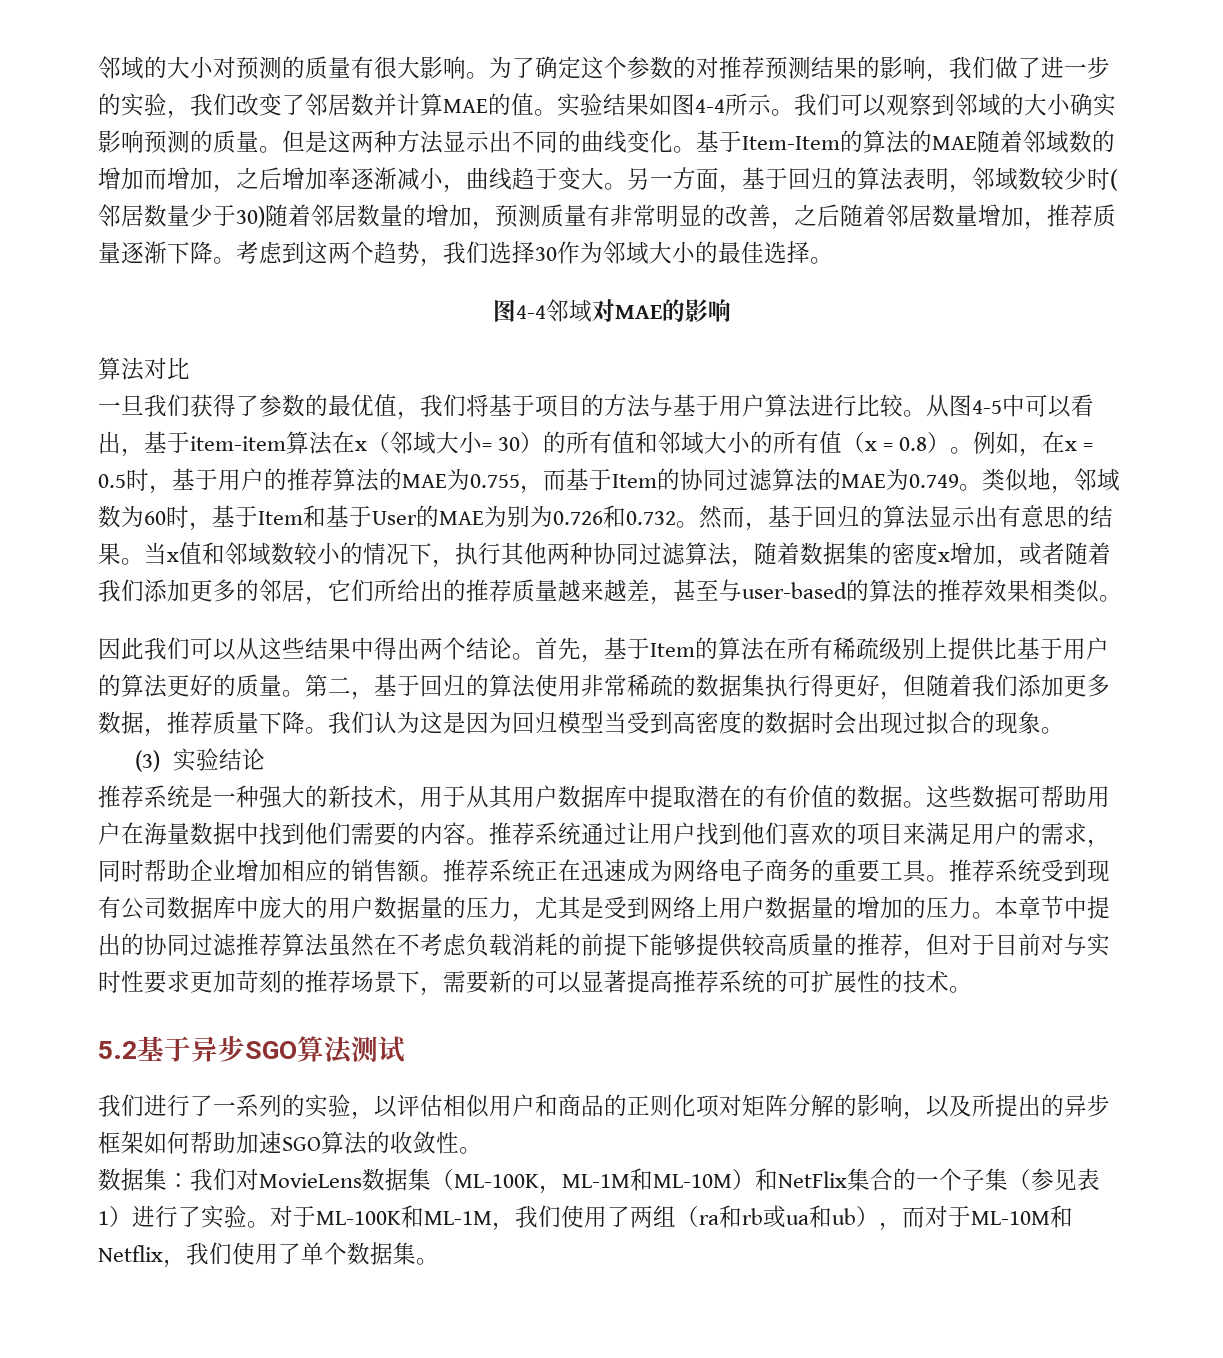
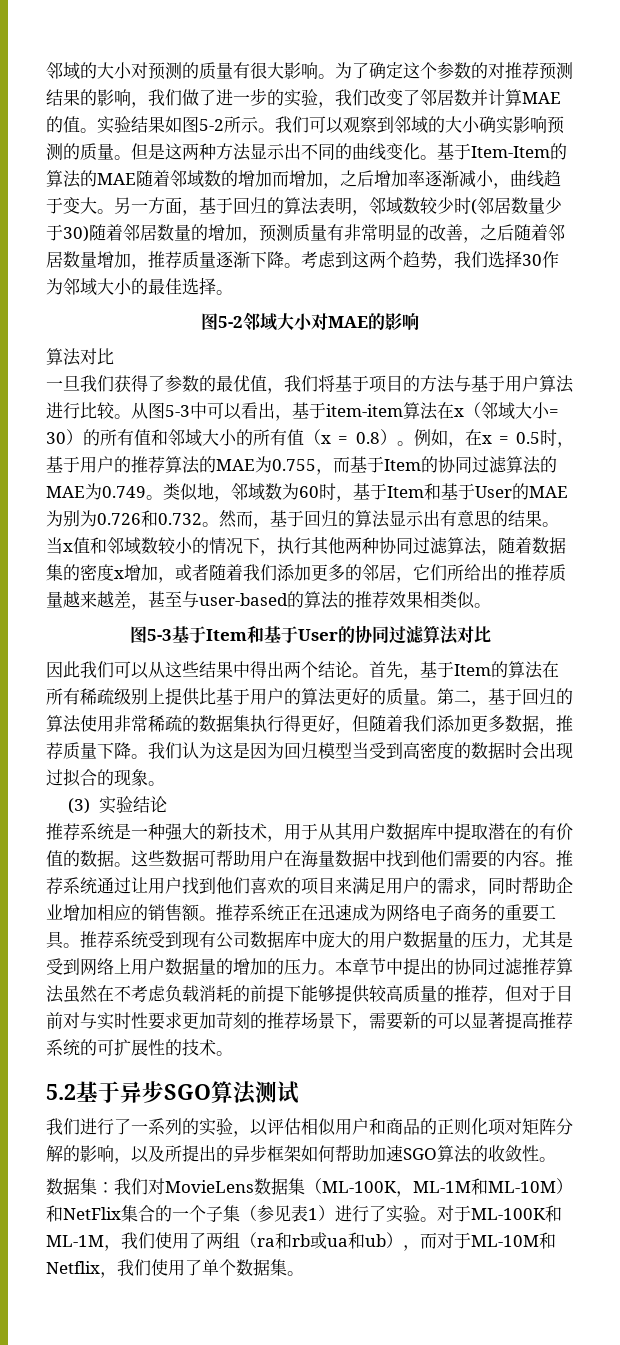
[695,99,725,113] 4-4 -> [199,119,224,131] 5-2
[515,299,592,322] 4-4邻域 -> [218,312,313,331] 5-2邻域大小
[972,400,1002,414] 4-5 -> [165,405,190,417] 5-3
(1122, 598) none -> [129,625,491,645] // 图5-3基于Item和基于User的协同过滤算法对比

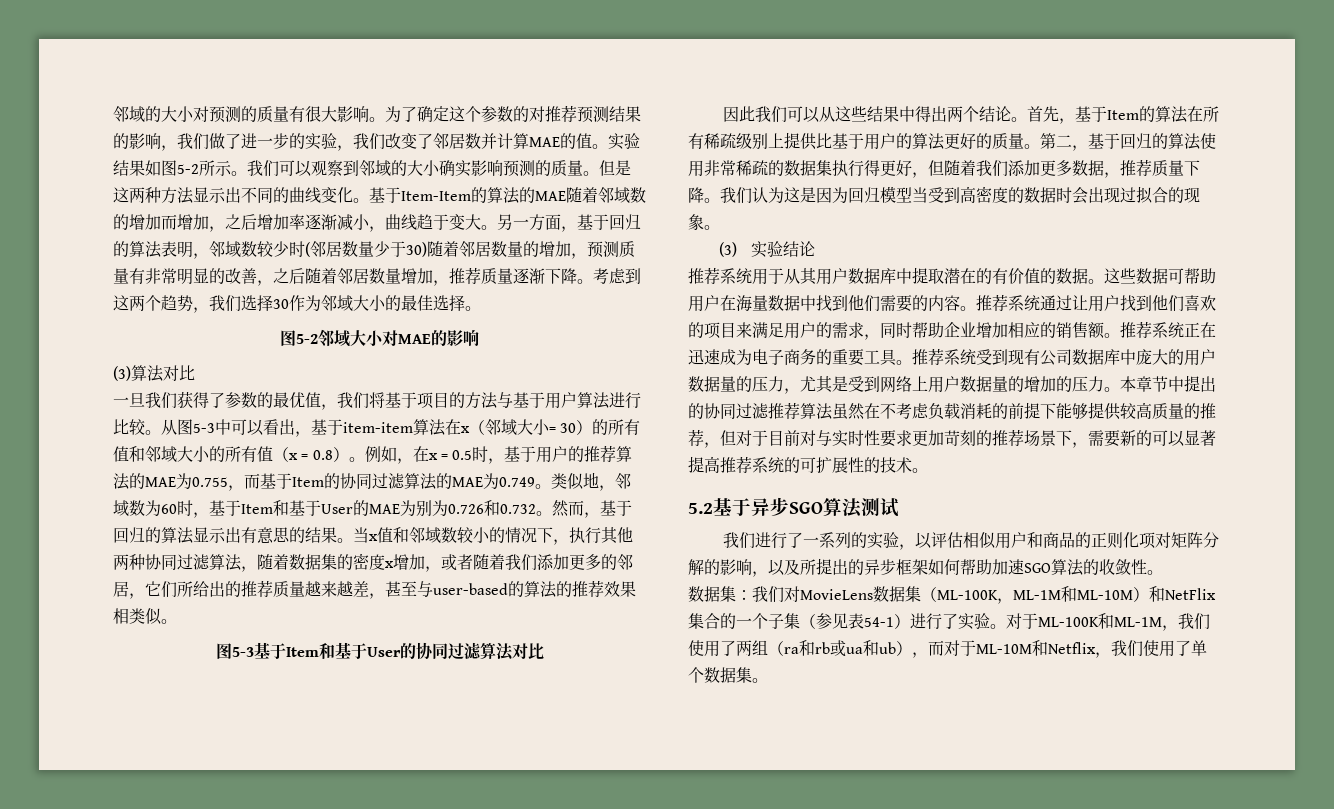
(419, 322) none -> [113,366,131,381] (3)
[114,823,284,842] 是一种强大的新技术， -> (752, 276) none
[386,904,420,922] 网络 -> (752, 357) none
[308,1208,318,1220] 1 -> [864,617,894,627] 54-1

